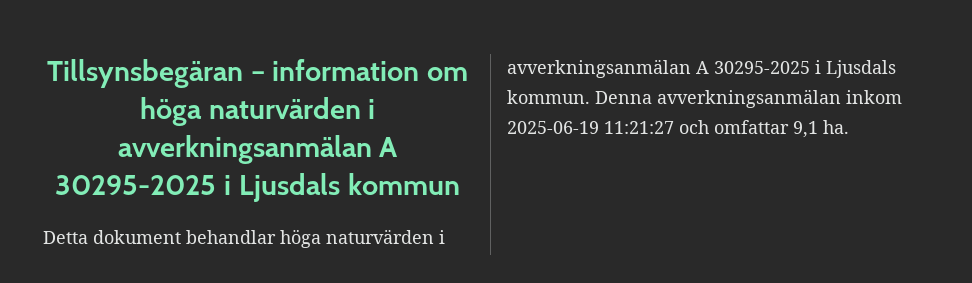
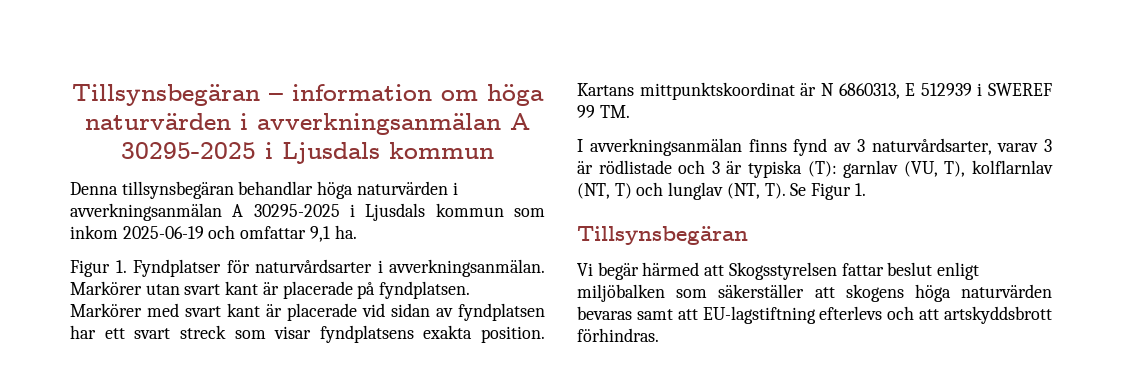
[43,230,181,244] Detta dokument -> [70,181,234,199] Denna tillsynsbegäran
[507,89,841,108] kommun. Denna avverkningsanmälan -> [435,203,545,217] kommun som
[604,121,674,134] 11:21:27 -> (204, 232) none
(849, 127) none -> [70,259,545,277] [70,281,471,299] [70,303,545,321] [70,325,545,343] [577,82,1052,100] [577,105,630,118] [577,138,1052,156] [577,160,1053,178] [577,182,866,200] [577,226,748,245] [577,262,980,280] [577,284,1052,302] [577,306,1052,324] [577,328,659,342] // Figur 1. Fyndplatser för naturvårdsarter i avverkningsanmälan. Markörer utan svart kant är placerade på fyndplatsen. Markörer med svart kant är placerade vid sidan av fyndplatsen har ett svart streck som visar fyndplatsens exakta position. Kartans mittpunktskoordinat är N 6860313, E 512939 i SWEREF 99 TM. // I avverkningsanmälan finns fynd av 3 naturvårdsarter, varav 3 är rödlistade och 3 är typiska (T): garnlav (VU, T), kolflarnlav (NT, T) och lunglav (NT, T). Se Figur 1. // Tillsynsbegäran // Vi begär härmed att Skogsstyrelsen fattar beslut enligt miljöbalken som säkerställer att skogens höga naturvärden bevaras samt att EU-lagstiftning efterlevs och att artskyddsbrott förhindras.

